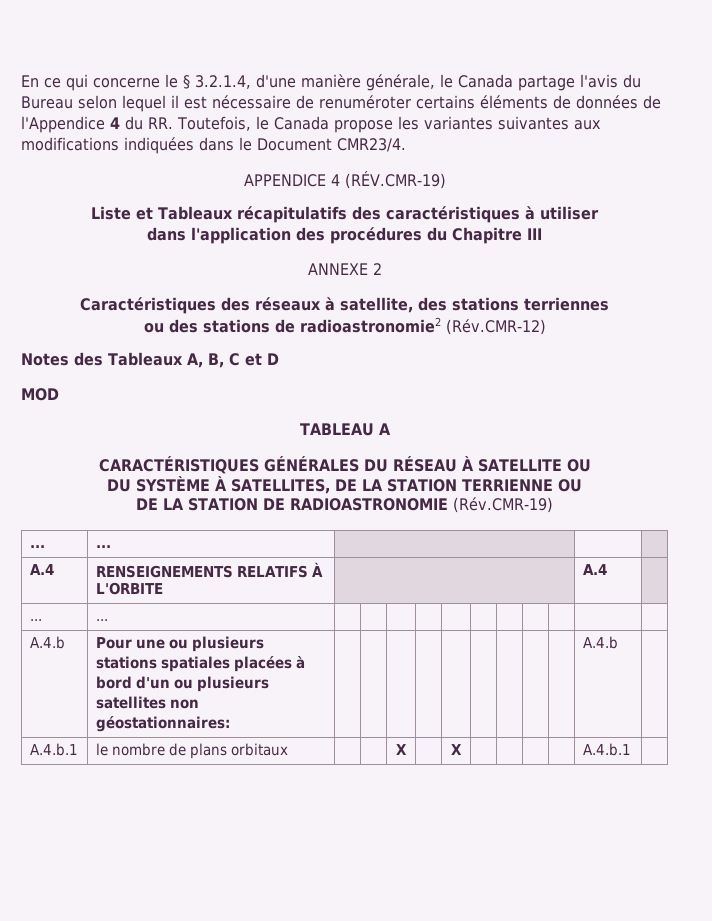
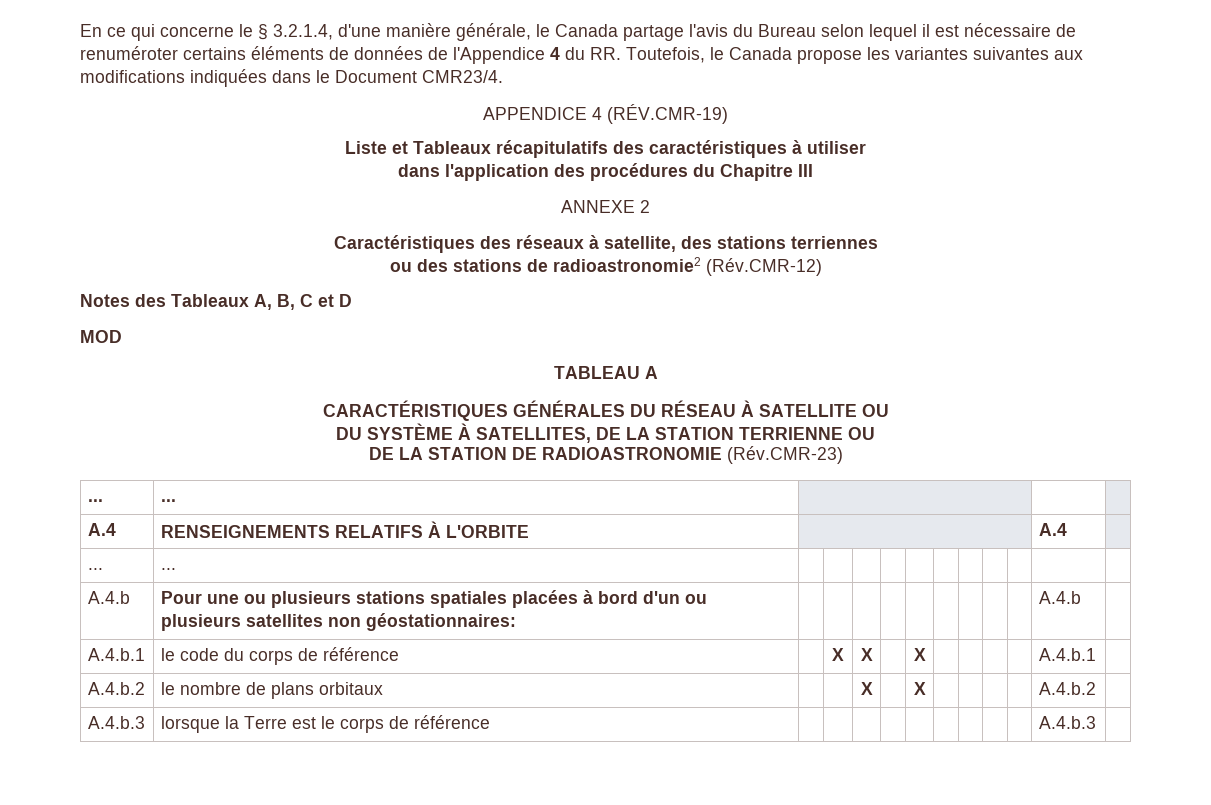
[452,497,553,513] (Rév.CMR-19) -> [726,446,843,464] (Rév.CMR-23)
(78, 749) none -> [160,647,399,665] [832,648,844,661] [860,648,873,661] [913,648,926,661] [1038,648,1096,661] [87,682,145,695] | le code du corps de référence | | X | X | | X | | | | | A.4.b.1 | // A.4.b.2
[582,743,631,756] A.4.b.1 -> [1038,682,1096,695] [87,716,145,729] [160,715,490,733] [1038,716,1096,729] A.4.b.2 | // A.4.b.3 | lorsque la Terre est le corps de référence | | | | | | | | | | A.4.b.3

